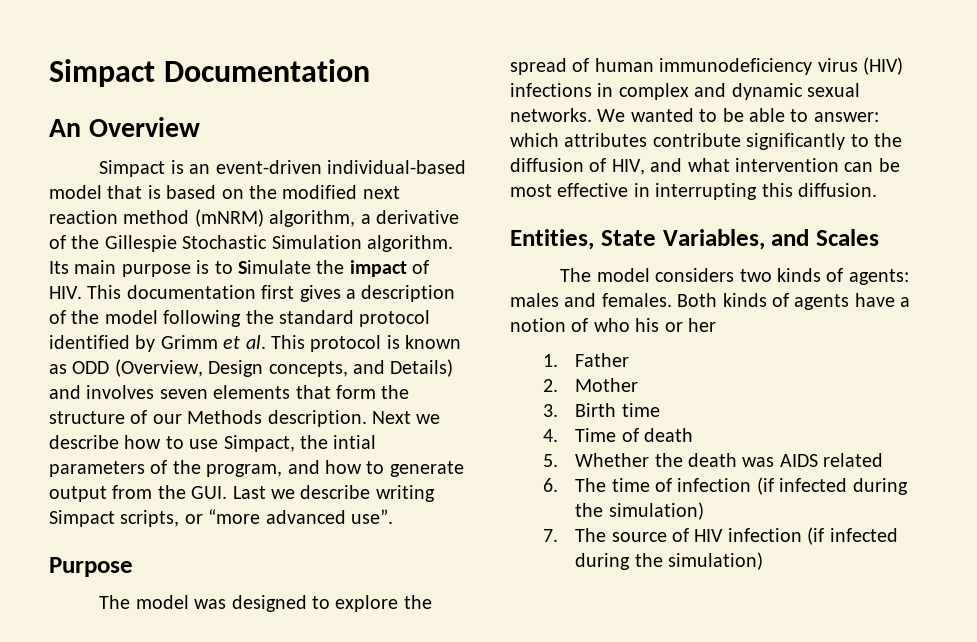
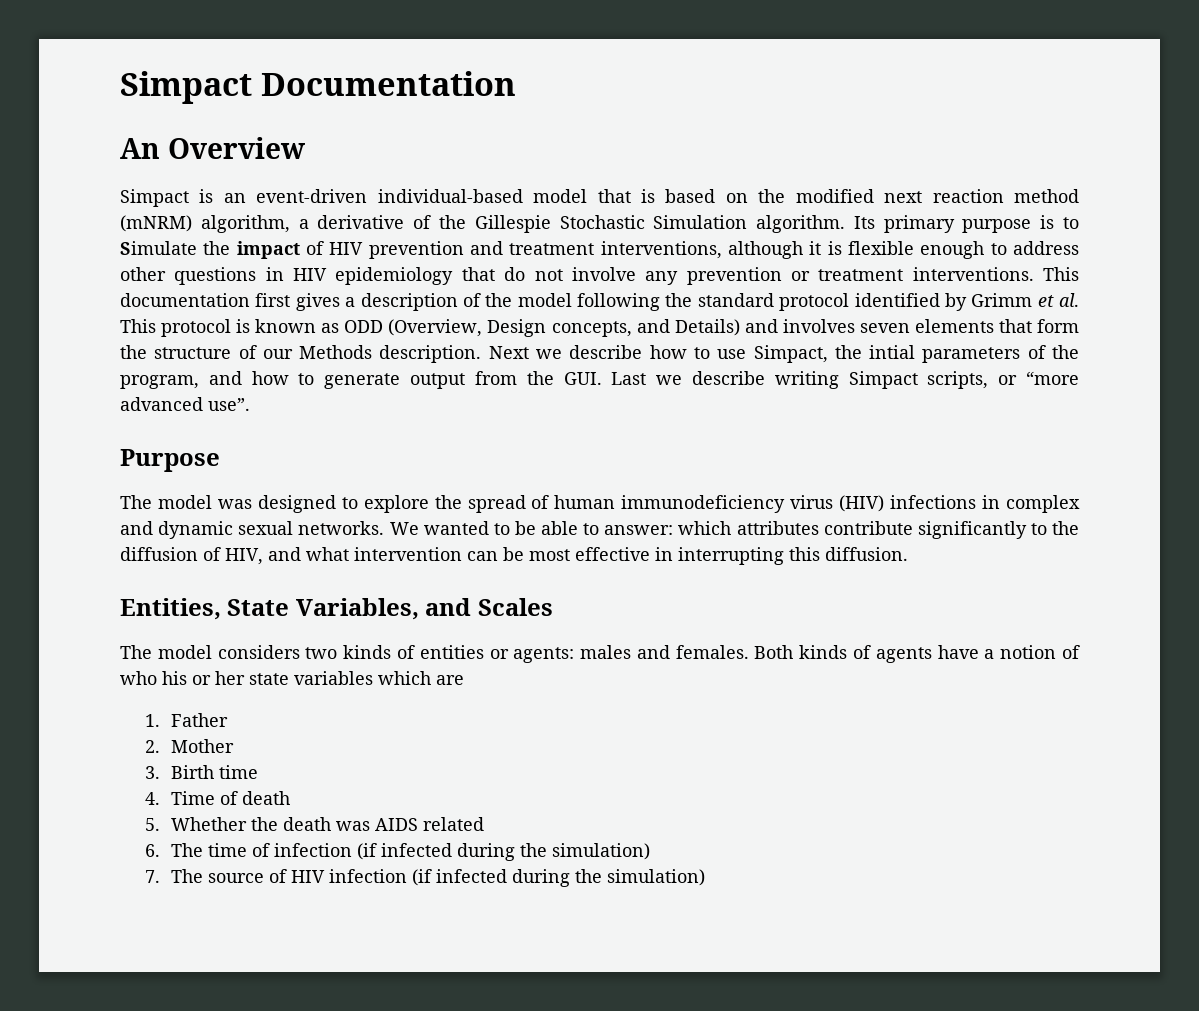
[74,260,117,274] main -> [883,215,955,233] primary
[49,286,82,299] HIV. -> [329,241,1080,259] [120,267,1034,285] HIV prevention and treatment interventions, although it is flexible enough to address other questions in HIV epidemiology that do not involve any prevention or treatment interventions.
(844, 275) none -> [419,645,509,659] entities or
(716, 325) none -> [249,671,464,685] state variables which are

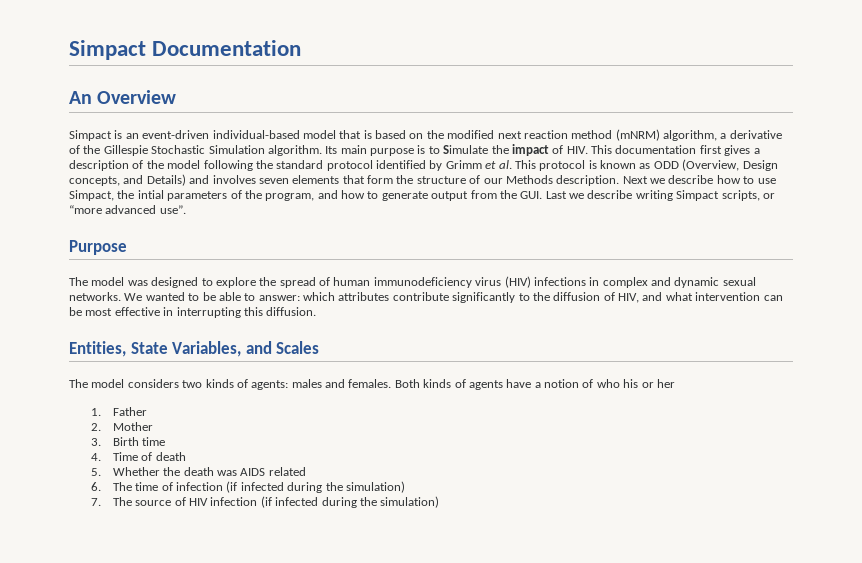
[883,215,955,233] primary -> [340,145,367,154] main
[329,241,1080,259] [120,267,1034,285] HIV prevention and treatment interventions, although it is flexible enough to address other questions in HIV epidemiology that do not involve any prevention or treatment interventions. -> [566,146,588,154] HIV.
[419,645,509,659] entities or -> (248, 383) none
[249,671,464,685] state variables which are -> (675, 383) none

